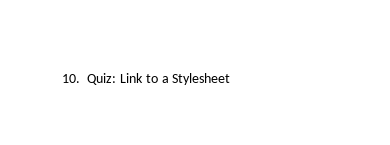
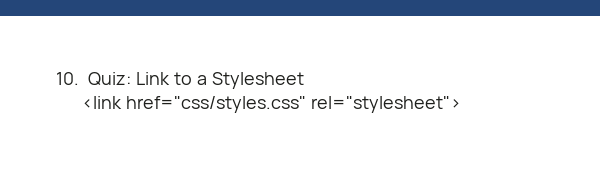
(231, 79) none -> [81,96,461,113] // <link href="css/styles.css" rel="stylesheet">

